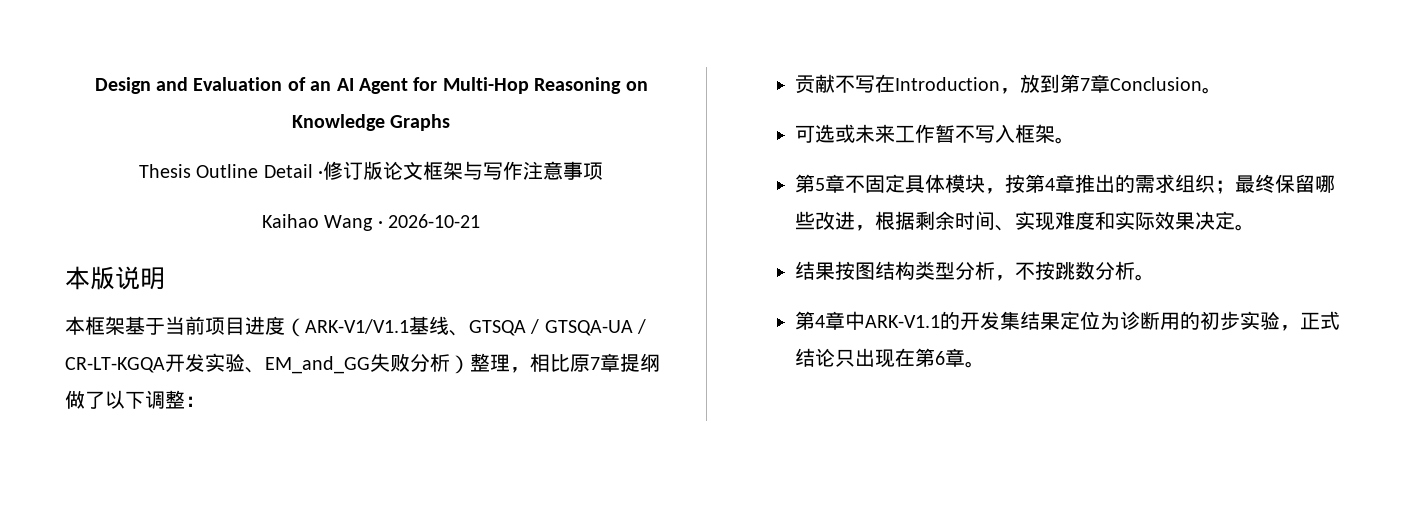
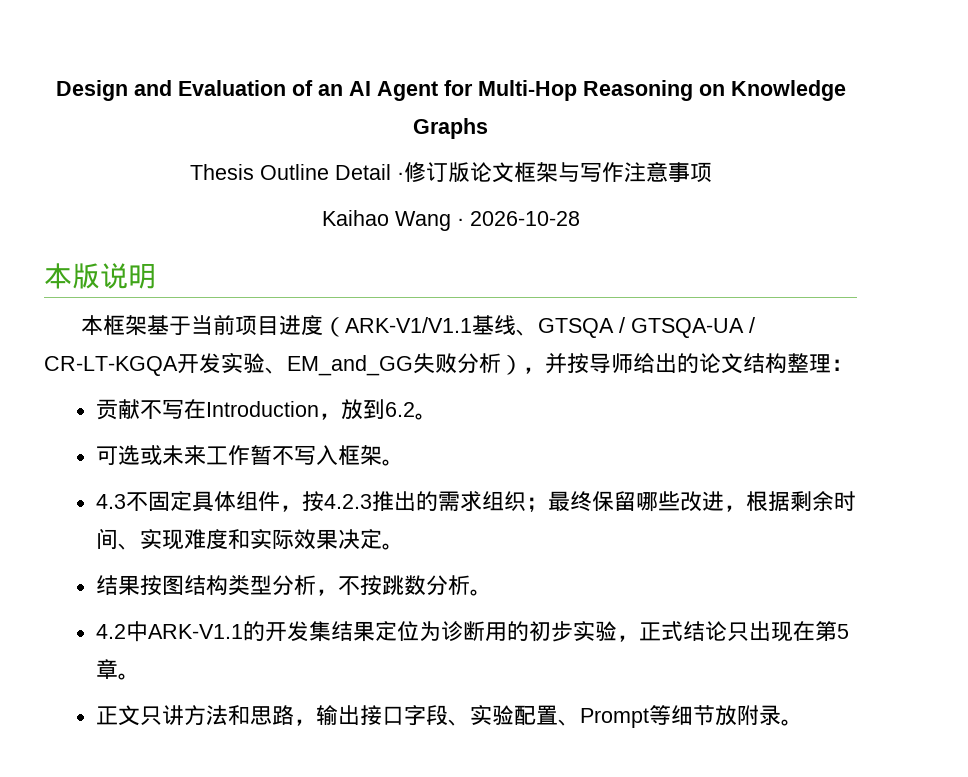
[388,214,481,228] 2026-10-21 -> [469,211,580,226] 2026-10-28
[470,353,660,373] [65,390,185,409] 整理，相比原7章提纲做了以下调整 -> [523,353,831,374] ，并按导师给出的论文结构整理
[1060,74,1203,93] 第7章Conclusion -> [385,402,416,417] 6.2
[795,174,846,193] 第5章 -> [96,494,127,509] 4.3
[945,174,1076,194] 模块，按第4章 -> [236,491,373,512] 组件，按4.2.3
[795,311,846,330] 第4章 -> [96,624,127,639] 4.2
[935,351,946,365] 6 -> [837,624,850,639] 5
(986, 364) none -> [96,705,804,728] // 正文只讲方法和思路，输出接口字段、实验配置、Prompt等细节放附录。

